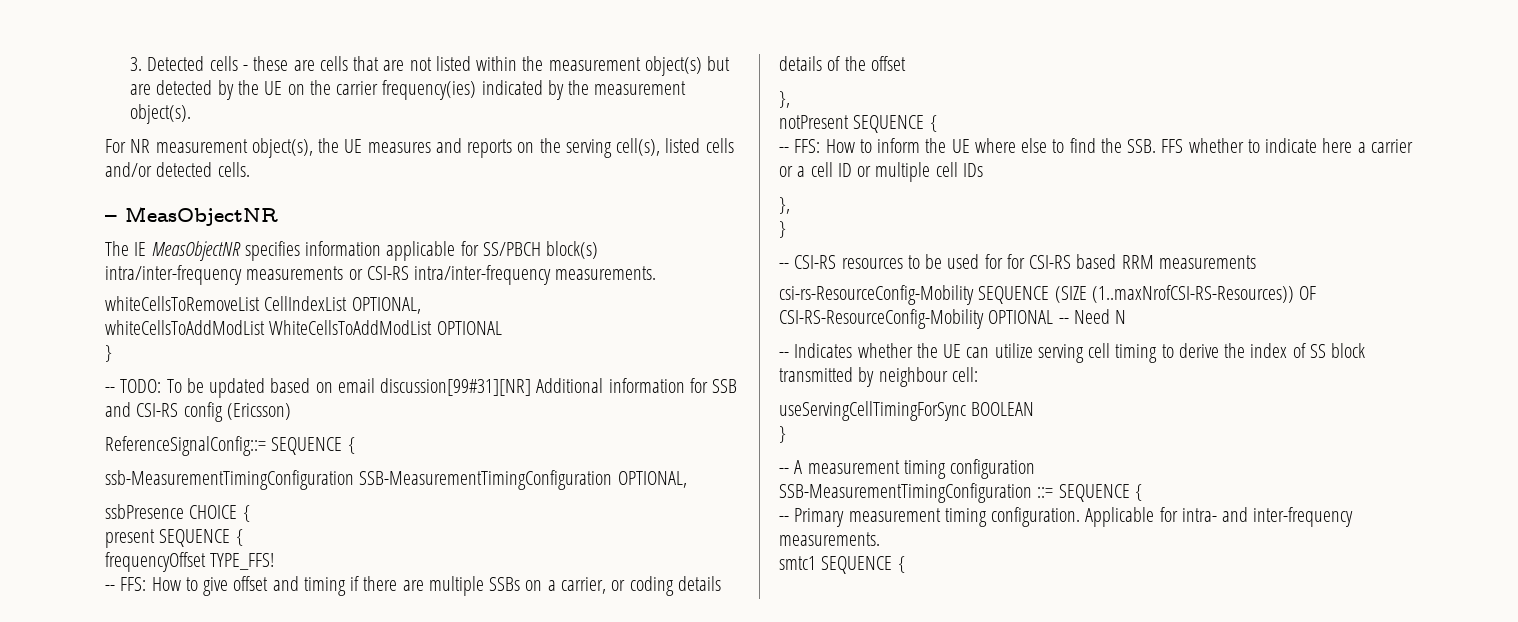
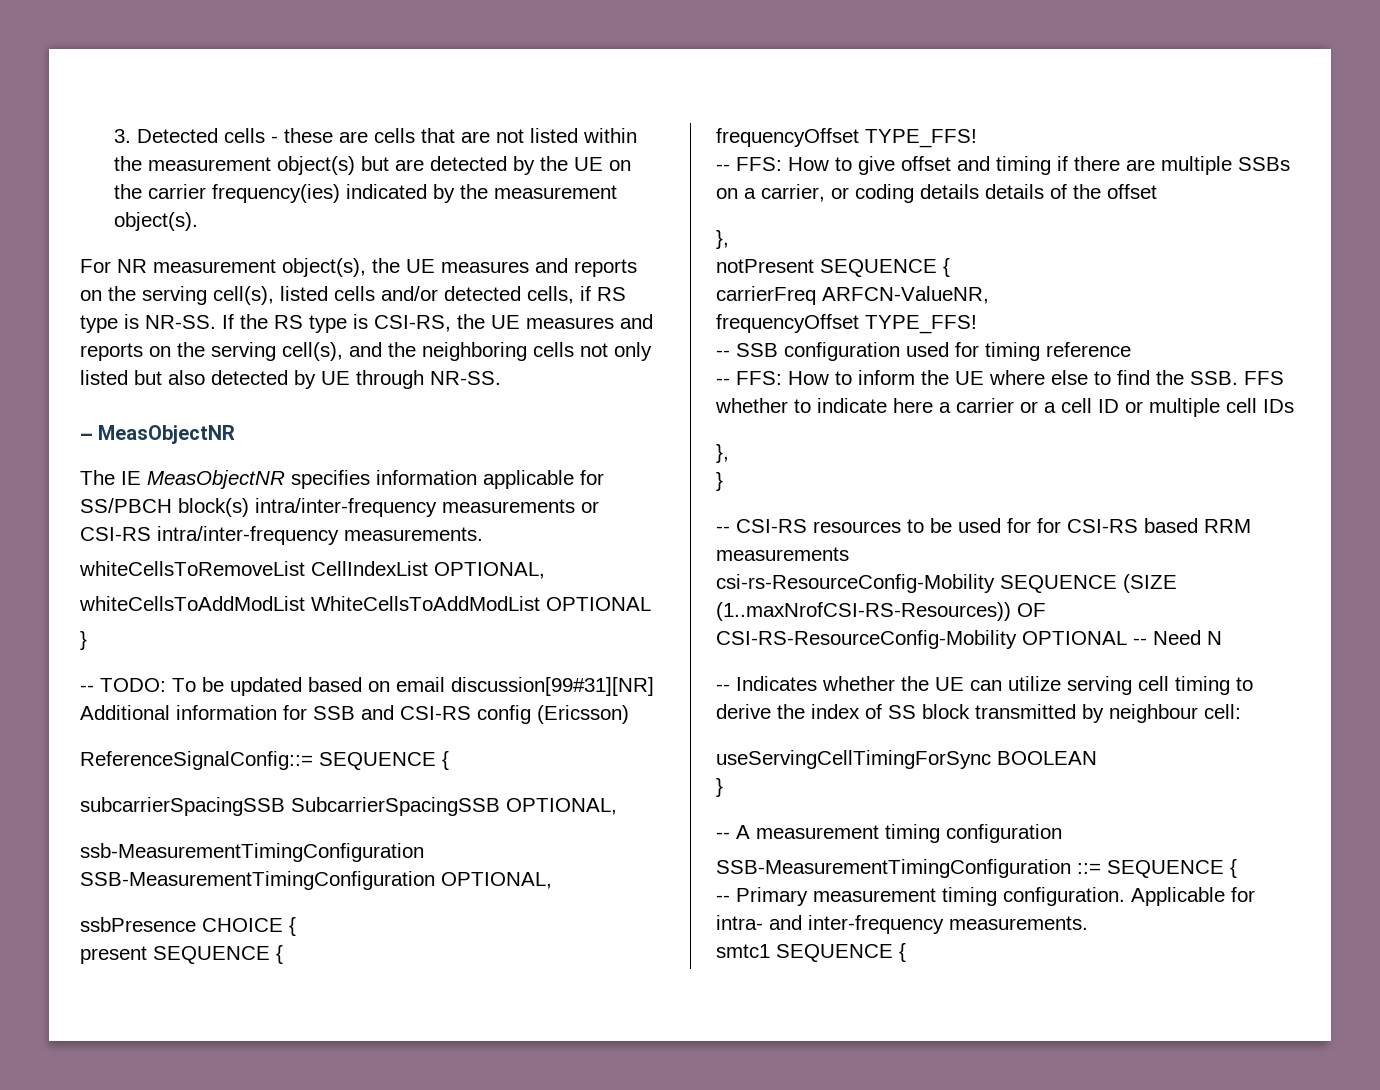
[217,162,250,177] cells. -> [527,286,626,304] [80,314,653,333] [80,342,652,361] [80,370,501,389] cells, if RS type is NR-SS. If the RS type is CSI-RS, the UE measures and reports on the serving cell(s), and the neighboring cells not only listed but also detected by UE through NR-SS.
(355, 445) none -> [80,797,617,816] // subcarrierSpacingSSB SubcarrierSpacingSSB OPTIONAL,
(937, 123) none -> [716,286,989,305] [716,314,977,334] [716,342,1131,361] // carrierFreq ARFCN-ValueNR, // frequencyOffset TYPE_FFS! // -- SSB configuration used for timing reference

